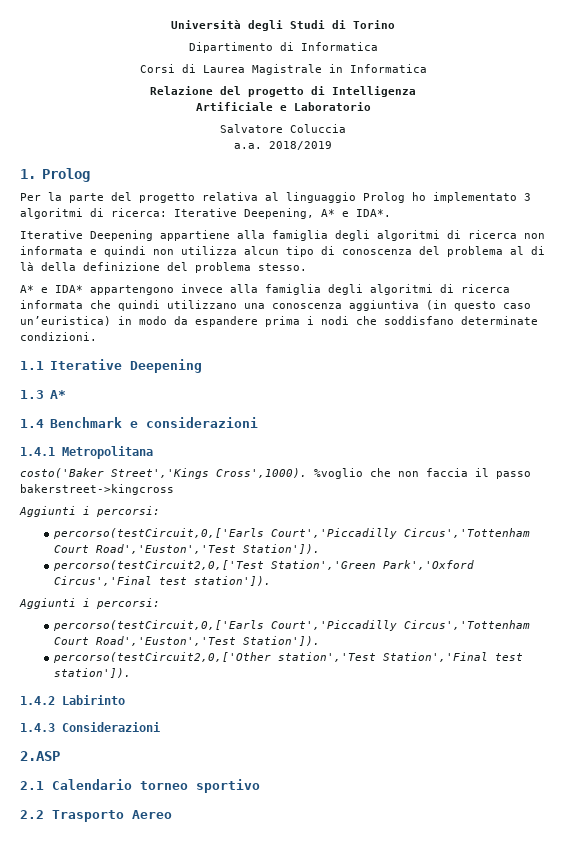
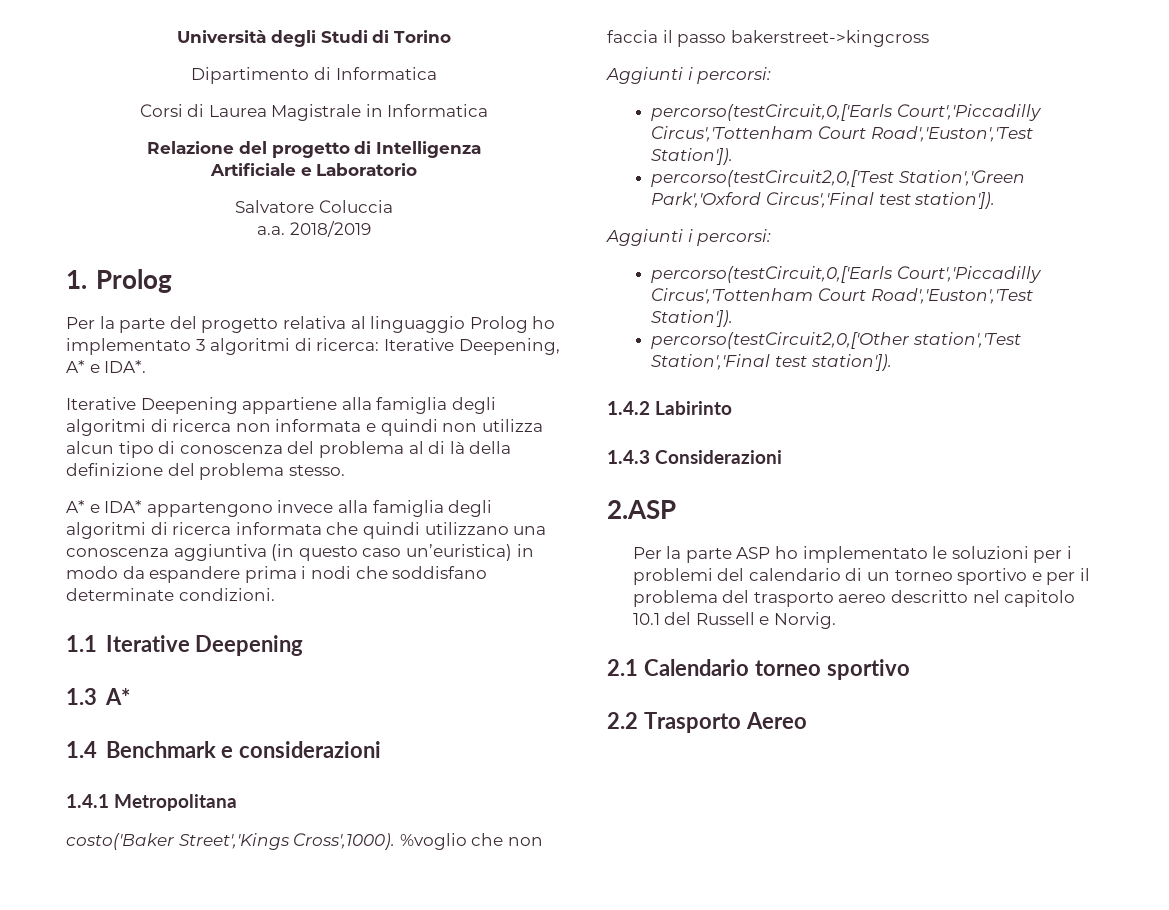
(60, 756) none -> [632,546,1073,563] [632,568,1091,585] [632,590,1076,607] [632,612,837,629] // Per la parte ASP ho implementato le soluzioni per i problemi del calendario di un torneo sportivo e per il problema del trasporto aereo descritto nel capitolo 10.1 del Russell e Norvig.

